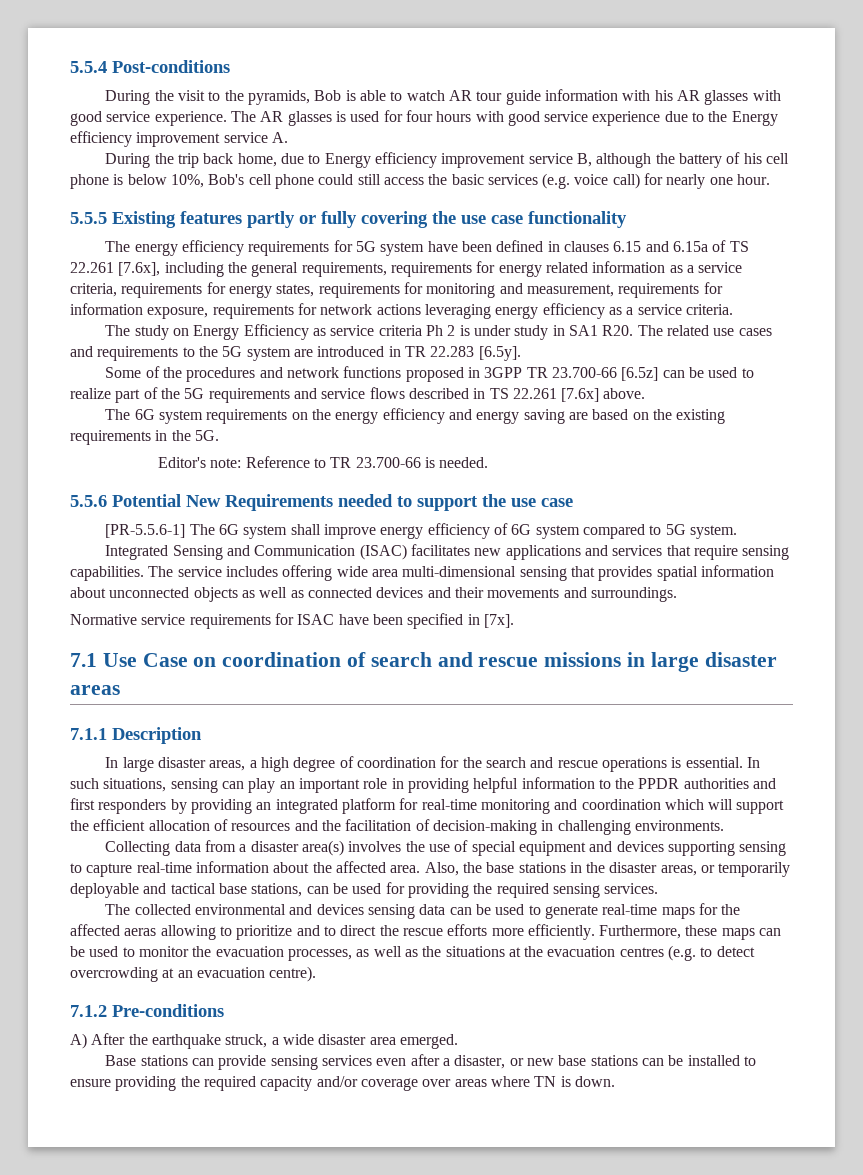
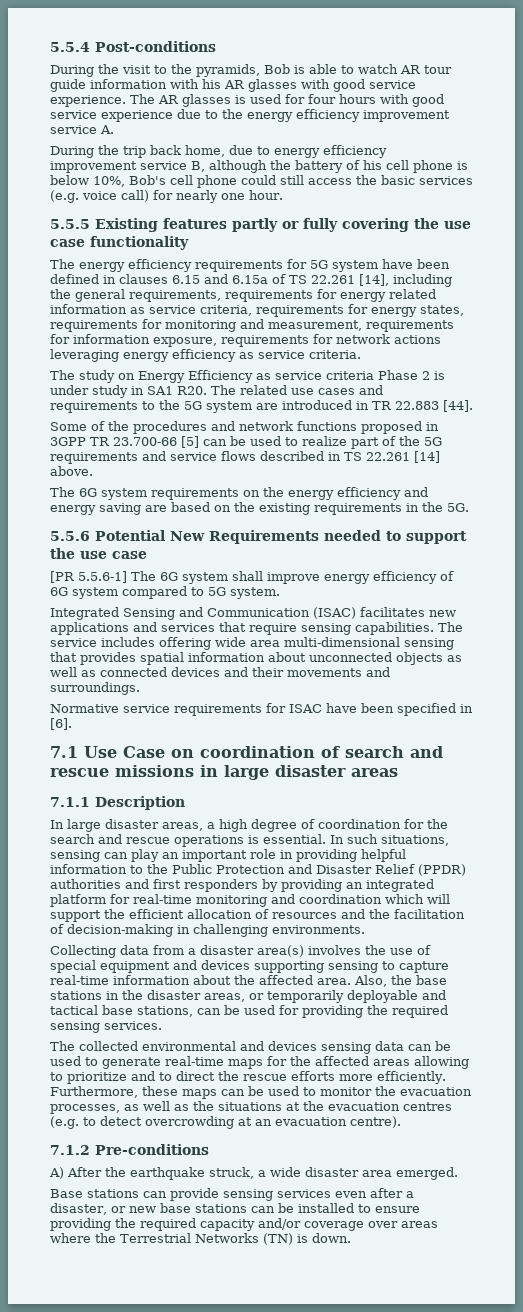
[731,111,778,126] Energy -> [247,112,293,122] energy
[324,153,371,168] Energy -> [274,148,320,158] energy
[118,262,161,276] [7.6x], -> [359,274,389,286] [14],
[686,265,694,273] a -> (145, 310) none
[626,307,634,315] a -> (254, 355) none
[426,325,444,336] Ph -> [378,370,418,380] Phase
[430,346,521,361] 22.283 [6.5y]. -> [395,400,473,412] 22.883 [44].
[621,367,659,381] [6.5z] -> [181,436,199,448] [5]
[561,388,600,402] [7.6x] -> [414,451,440,463] [14]
[157,456,489,468] // Editor's note: Reference to TR 23.700-66 is needed. -> (469, 507) none
[105,524,186,538] [PR-5.5.6-1] -> [50,571,127,583] [PR 5.5.6-1]
[483,614,514,628] [7x]. -> [50,718,72,730] [6].
[638,778,680,789] PPDR -> [172,864,466,876] Public Protection and Disaster Relief (PPDR)
[124,928,157,936] aeras -> [373,1059,410,1066] areas
[534,1076,557,1087] TN -> [95,1233,293,1245] the Terrestrial Networks (TN)

